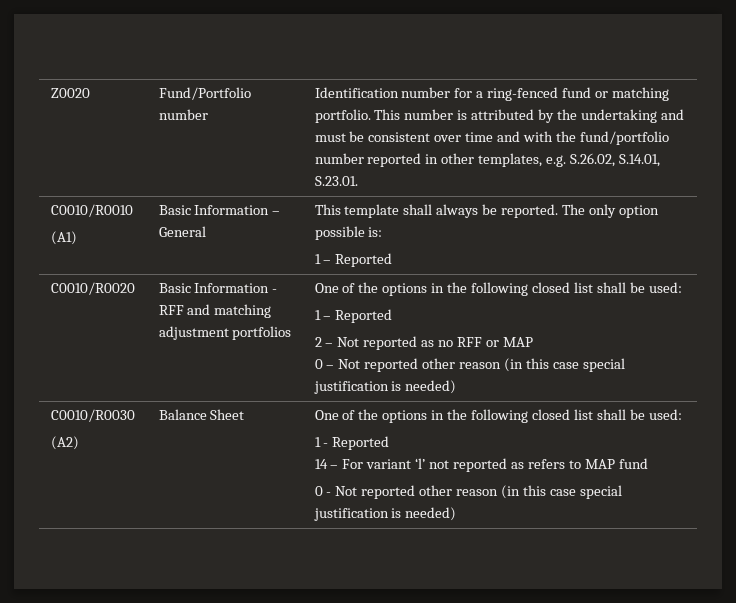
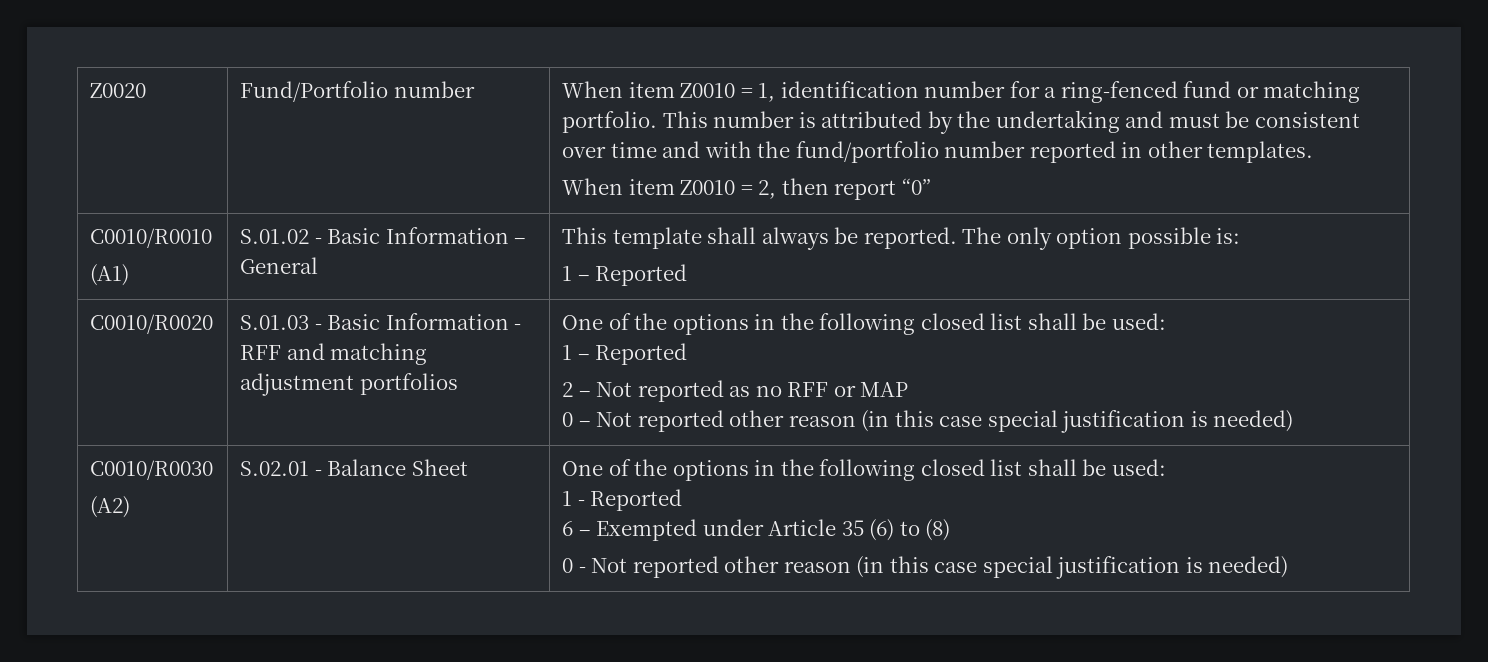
[314,87,399,98] Identification -> [562,81,919,102] When item Z0010 = 1, identification
[478,153,660,167] [314,176,358,186] templates, e.g. S.26.02, S.14.01, S.23.01. -> [1207,141,1314,163] [562,178,931,200] templates. // When item Z0010 = 2, then report “0”
(77, 238) none -> [240,229,322,244] S.01.02 -
(135, 288) none -> [240,315,322,330] S.01.03 -
(79, 443) none -> [240,461,322,476] S.02.01 -
[314,458,648,472] 14 – For variant ‘l’ not reported as refers to MAP fund -> [562,519,951,541] 6 – Exempted under Article 35 (6) to (8)

